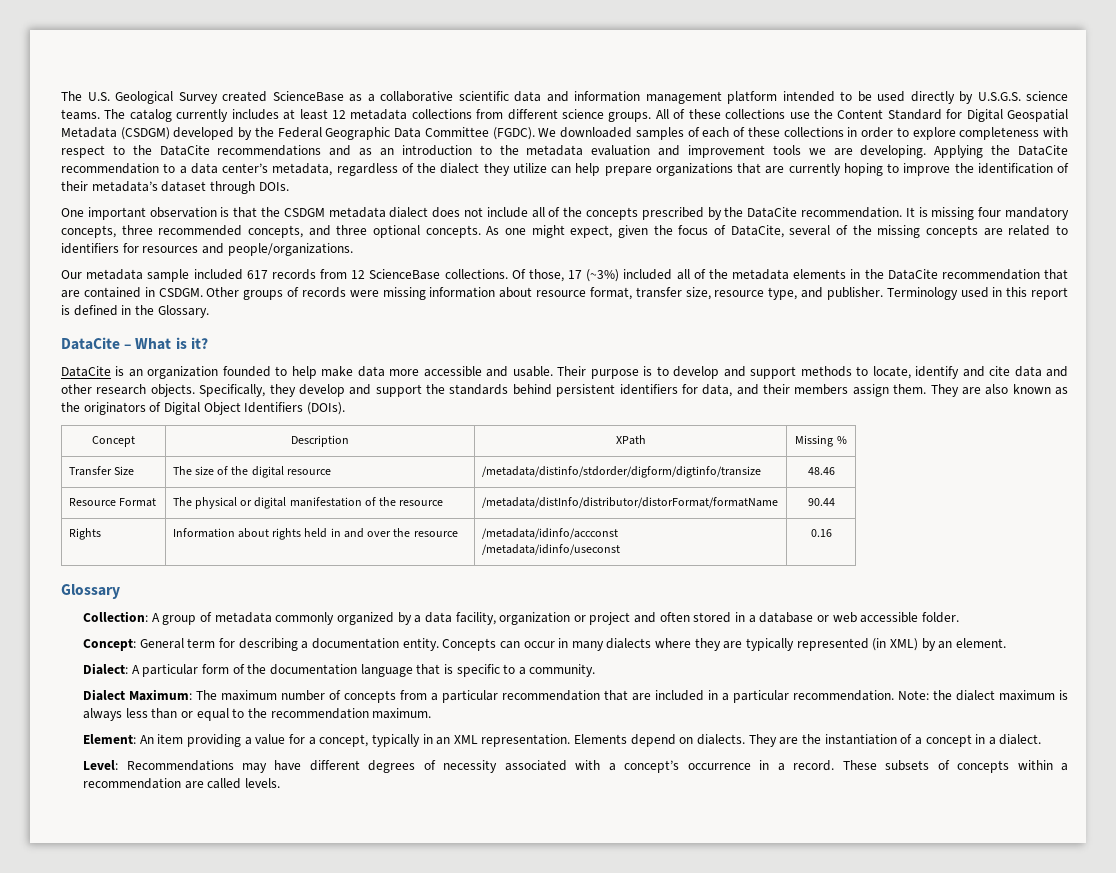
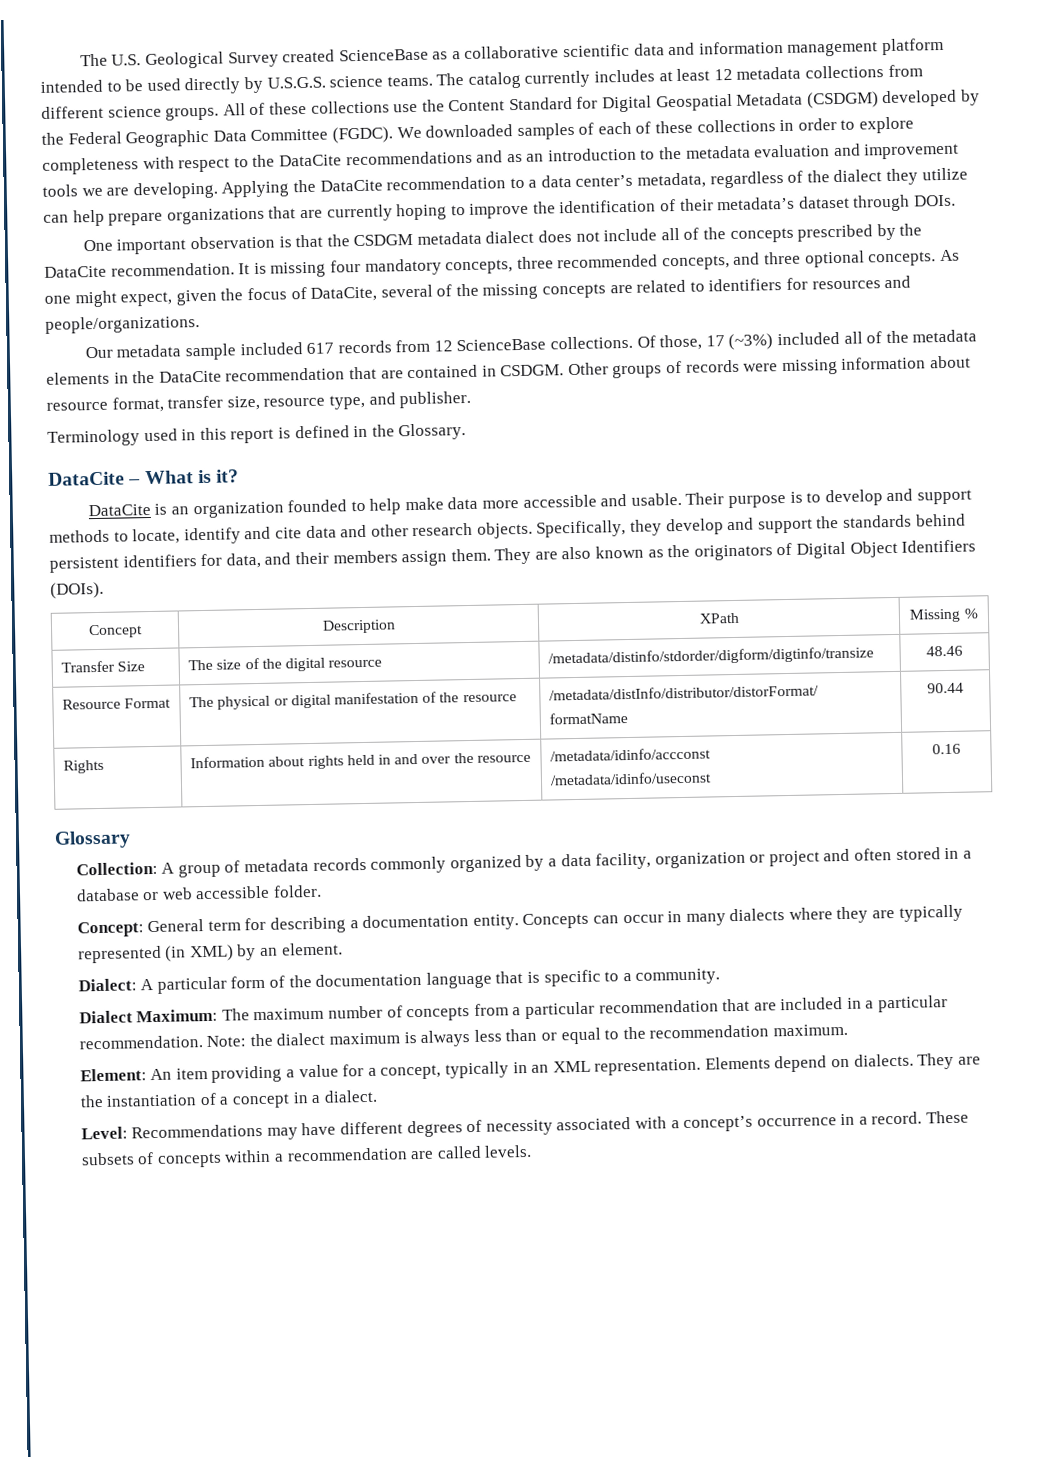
(883, 293) none -> (472, 399) //
(272, 617) none -> [312,857,367,871] records

